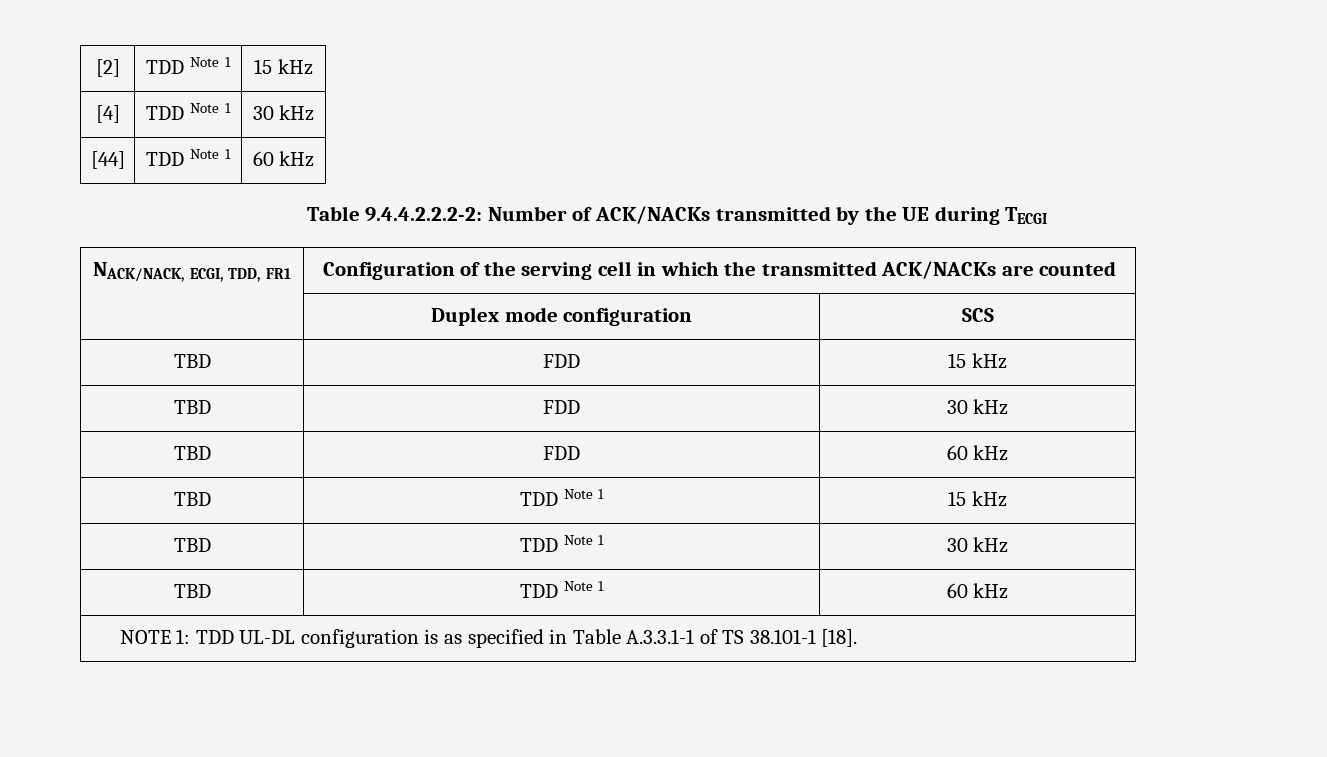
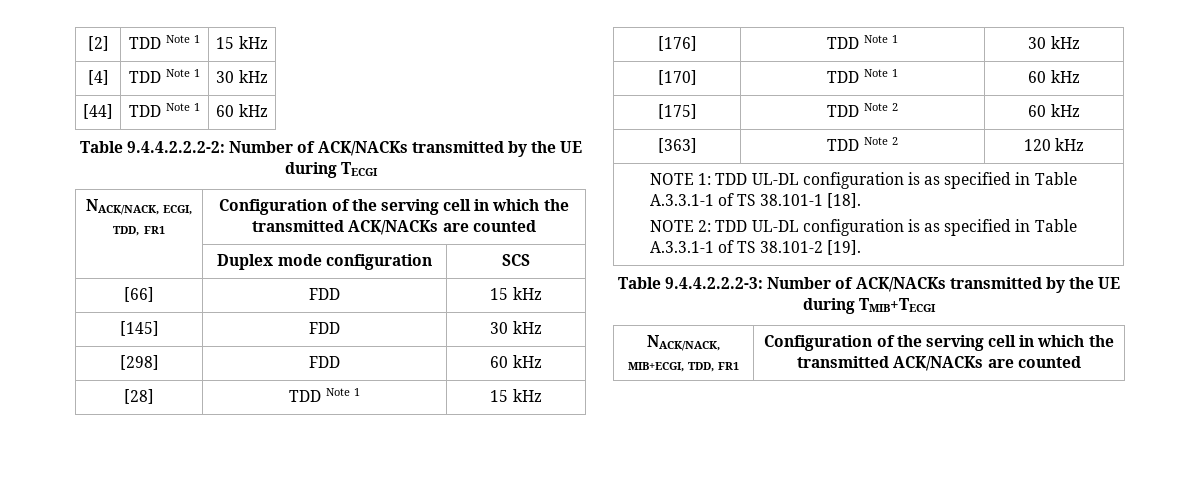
[173,354,211,368] TBD -> [124,287,154,302] [66]
[173,400,211,414] TBD -> [119,321,159,336] [145]
[173,446,211,460] TBD -> [119,355,159,370] [298]
[173,492,211,506] [519,489,605,506] [948,491,1007,507] [173,538,211,552] [519,535,605,552] [946,537,1009,553] [173,584,211,598] [519,581,605,598] [946,583,1009,599] TBD | TDD Note 1 | 15 kHz // TBD | TDD Note 1 | 30 kHz // TBD | TDD Note 1 | 60 kHz -> [124,389,154,404] [289,388,360,402] [490,389,542,402] [657,36,697,51] [827,35,898,49] [1028,36,1080,49] [657,70,697,85] [827,69,898,83] [1028,70,1080,83] [657,104,697,119] [827,103,898,117] [1028,104,1080,117] [657,138,697,153] [827,137,898,151] [1023,138,1085,151] [28] | TDD Note 1 | 15 kHz // [176] | TDD Note 1 | 30 kHz // [170] | TDD Note 1 | 60 kHz // [175] | TDD Note 2 | 60 kHz // [363] | TDD Note 2 | 120 kHz
(858, 638) none -> [649,219,1077,236] [649,240,861,255] [617,277,1121,293] [802,298,937,314] [647,335,720,351] [627,362,740,372] [764,335,1114,351] [797,356,1081,371] // NOTE 2: TDD UL-DL configuration is as specified in Table A.3.3.1-1 of TS 38.101-2 [19]. // Table 9.4.4.2.2.2-3: Number of ACK/NACKs transmitted by the UE during TMIB+TECGI // NACK/NACK, MIB+ECGI, TDD, FR1 | Configuration of the serving cell in which the transmitted ACK/NACKs are counted

